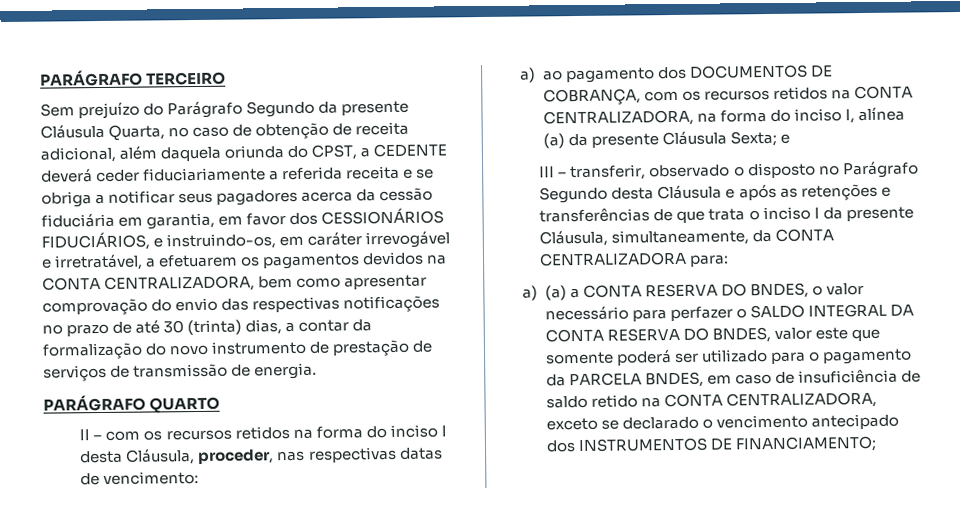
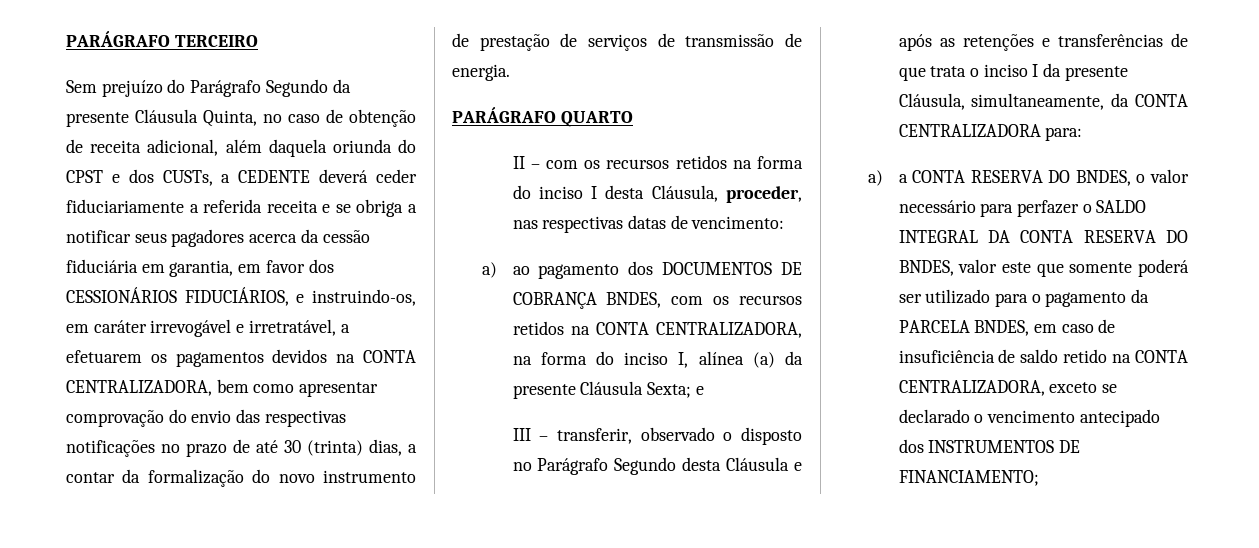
[108,124,166,141] Quarta, -> [203,110,257,127] Quinta,
[311,144,358,160] CPST, -> [66,169,213,186] CPST e dos CUSTs,
[542,88,641,106] COBRANÇA, -> [512,292,662,309] COBRANÇA BNDES,
[544,285,567,301] (a) -> (884, 178) none

